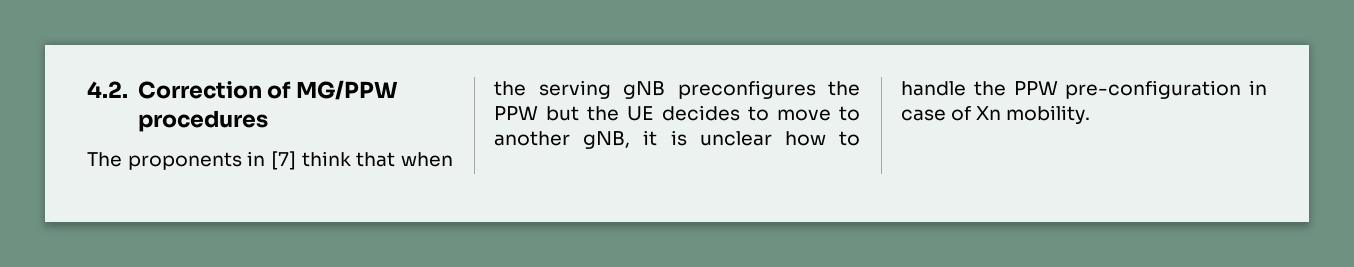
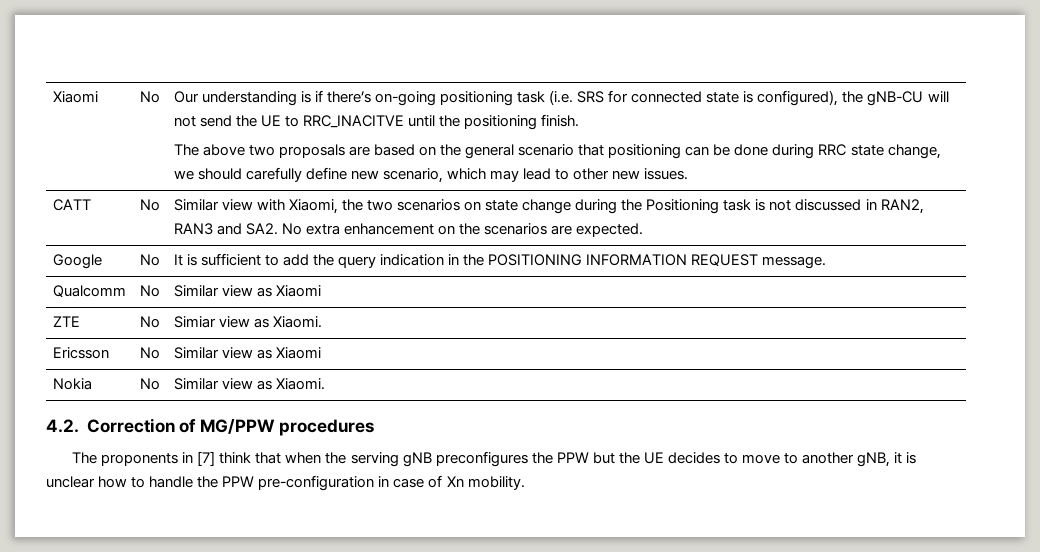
(87, 89) none -> [52,91,98,103] [139,91,160,103] [173,90,949,106] [173,114,580,130] [173,144,941,159] [173,167,689,183] [52,199,91,211] [139,199,160,211] [173,199,924,214] [173,223,644,237] [52,254,102,269] [139,254,160,266] [173,253,827,269] [52,285,126,297] [139,285,160,297] [173,285,321,297] [52,316,80,327] [139,316,160,328] [173,316,322,328] [52,347,109,359] [139,347,160,359] [173,347,321,359] [52,378,92,390] [139,378,160,390] [173,378,325,390] Xiaomi | No | Our understanding is if there’s on-going positioning task (i.e. SRS for connected state is configured), the gNB-CU will not send the UE to RRC_INACITVE until the positioning finish. // The above two proposals are based on the general scenario that positioning can be done during RRC state change, we should carefully define new scenario, which may lead to other new issues. // CATT | No | Similar view with Xiaomi, the two scenarios on state change during the Positioning task is not discussed in RAN2, RAN3 and SA2. No extra enhancement on the scenarios are expected. // Google | No | It is sufficient to add the query indication in the POSITIONING INFORMATION REQUEST message. // Qualcomm | No | Similar view as Xiaomi // ZTE | No | Simiar view as Xiaomi. // Ericsson | No | Similar view as Xiaomi // Nokia | No | Similar view as Xiaomi. //

